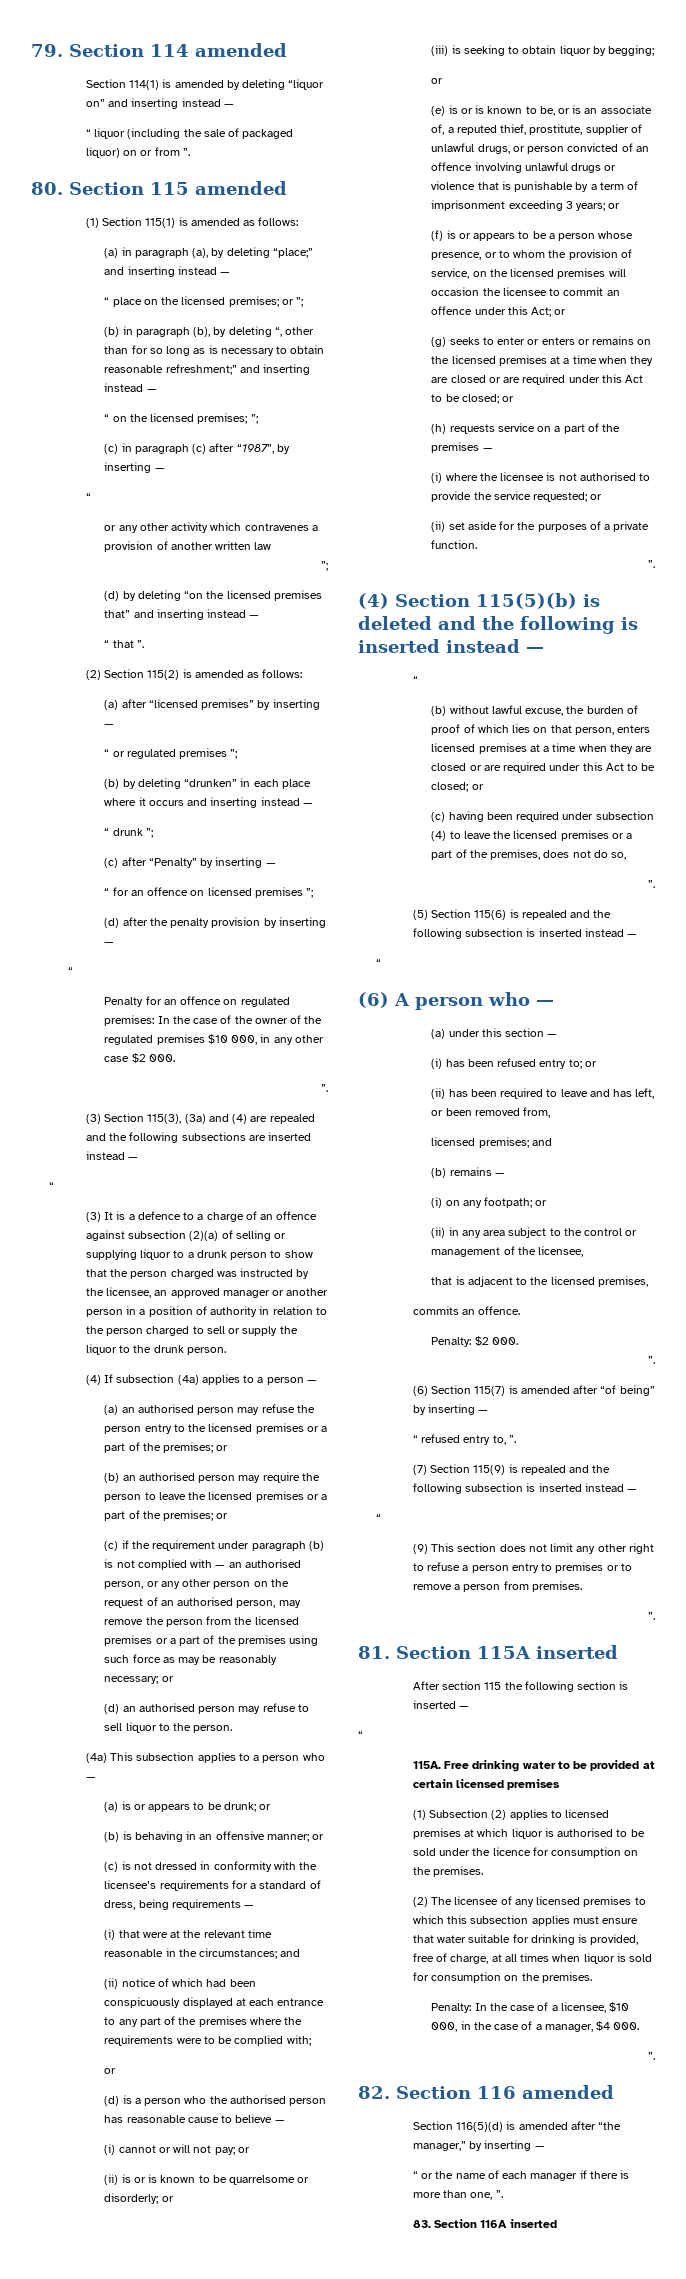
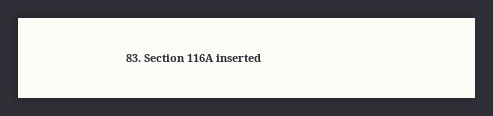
[31,43,287,57] [85,79,325,90] [85,98,234,109] [85,128,294,139] [85,147,190,158] [31,181,287,195] [85,217,299,228] [104,247,313,258] [104,266,231,277] [104,296,303,307] [104,326,314,337] [104,345,325,356] [104,364,311,375] [104,383,157,392] [104,413,258,424] [104,443,290,454] [104,462,165,473] [85,493,91,501] [104,522,318,533] [104,541,272,552] [321,561,328,571] [104,590,322,601] [104,609,260,620] [104,640,144,648] [85,669,303,680] [104,699,320,710] [104,724,115,727] [104,748,238,759] [104,778,311,789] [104,797,313,808] [104,828,153,838] [104,857,276,868] [104,887,313,898] [104,917,326,928] [104,942,115,945] [67,967,73,975] [104,996,290,1007] [104,1015,323,1026] [104,1034,324,1045] [104,1053,175,1063] [321,1084,328,1092] [85,1113,315,1124] [85,1132,312,1143] [85,1151,139,1160] [49,1182,55,1190] [85,1211,318,1222] [85,1230,287,1241] [85,1249,313,1260] [85,1268,310,1279] [85,1287,329,1298] [85,1306,327,1317] [85,1326,298,1336] [85,1344,226,1355] [85,1374,317,1385] [104,1404,315,1415] [104,1423,327,1434] [104,1442,229,1453] [104,1472,320,1483] [104,1491,327,1502] [104,1510,229,1521] [104,1540,324,1551] [104,1559,301,1570] [104,1579,289,1589] [104,1597,301,1608] [104,1616,299,1627] [104,1635,318,1646] [104,1654,277,1665] [104,1676,174,1684] [104,1703,309,1714] [104,1722,233,1733] [85,1752,325,1763] [85,1777,96,1780] [104,1801,271,1812] [104,1831,324,1842] [104,1861,317,1872] [104,1880,321,1891] [104,1899,255,1910] [104,1929,272,1940] [104,1948,301,1959] [104,1978,256,1989] [104,1997,325,2008] [104,2016,302,2027] [104,2035,311,2046] [104,2068,117,2074] [104,2095,326,2106] [104,2114,285,2123] [104,2144,250,2155] [104,2174,310,2185] [104,2193,174,2204] [431,45,654,56] [431,78,444,84] [431,105,652,116] [431,124,642,135] [431,143,649,154] [431,162,617,173] [431,181,638,192] [431,200,621,211] [431,230,634,241] [431,249,632,260] [431,268,626,279] [431,287,620,296] [431,306,567,317] [431,336,652,347] [431,355,653,366] [431,374,643,385] [431,394,515,404] [431,423,620,434] [431,442,493,453] [431,472,650,483] [431,491,603,502] [431,521,650,532] [431,540,478,549] [648,560,655,568] [358,593,600,609] [358,616,638,634] [358,639,544,653] [412,676,418,684] [431,705,638,716] [431,724,650,735] [431,743,652,754] [431,762,656,773] [431,782,484,792] [431,811,654,822] [431,830,632,841] [431,849,626,860] [648,880,655,888] [412,909,612,920] [412,928,638,939] [376,959,382,967] [358,992,554,1010] [431,1028,558,1039] [431,1058,597,1069] [431,1088,655,1099] [431,1107,551,1118] [431,1137,552,1148] [431,1167,505,1178] [431,1197,548,1208] [431,1227,638,1238] [431,1246,584,1257] [431,1276,648,1287] [412,1306,521,1315] [431,1336,518,1347] [648,1356,655,1364] [412,1385,655,1396] [412,1404,489,1415] [412,1434,516,1445] [412,1464,611,1475] [412,1483,638,1494] [376,1514,382,1522] [412,1543,654,1554] [412,1562,632,1573] [412,1581,582,1592] [648,1612,655,1620] [358,1645,618,1659] [412,1681,629,1692] [412,1700,470,1709] [358,1731,363,1739] [412,1760,655,1772] [412,1779,561,1790] [412,1809,610,1820] [412,1828,645,1839] [412,1847,639,1858] [412,1866,484,1877] [412,1896,646,1907] [412,1915,639,1926] [412,1934,639,1945] [412,1953,653,1964] [412,1972,592,1983] [431,2002,629,2013] [431,2021,640,2032] [648,2052,655,2060] [358,2085,614,2099] [412,2121,622,2132] [412,2140,545,2151] [412,2170,630,2181] [412,2190,503,2200] 79. Section 114 amended // Section 114(1) is amended by deleting “liquor on” and inserting instead — // “ liquor (including the sale of packaged liquor) on or from ”. // 80. Section 115 amended // (1) Section 115(1) is amended as follows: // (a) in paragraph (a), by deleting “place;” and inserting instead — // “ place on the licensed premises; or ”; // (b) in paragraph (b), by deleting “, other than for so long as is necessary to obtain reasonable refreshment;” and inserting instead — // “ on the licensed premises; ”; // (c) in paragraph (c) after “1987”, by inserting — // “ // or any other activity which contravenes a provision of another written law // ”; // (d) by deleting “on the licensed premises that” and inserting instead — // “ that ”. // (2) Section 115(2) is amended as follows: // (a) after “licensed premises” by inserting — // “ or regulated premises ”; // (b) by deleting “drunken” in each place where it occurs and inserting instead — // “ drunk ”; // (c) after “Penalty” by inserting — // “ for an offence on licensed premises ”; // (d) after the penalty provision by inserting — // “ // Penalty for an offence on regulated premises: In the case of the owner of the regulated premises $10 000, in any other case $2 000. // ”. // (3) Section 115(3), (3a) and (4) are repealed and the following subsections are inserted instead — // “ // (3) It is a defence to a charge of an offence against subsection (2)(a) of selling or supplying liquor to a drunk person to show that the person charged was instructed by the licensee, an approved manager or another person in a position of authority in relation to the person charged to sell or supply the liquor to the drunk person. // (4) If subsection (4a) applies to a person — // (a) an authorised person may refuse the person entry to the licensed premises or a part of the premises; or // (b) an authorised person may require the person to leave the licensed premises or a part of the premises; or // (c) if the requirement under paragraph (b) is not complied with — an authorised person, or any other person on the request of an authorised person, may remove the person from the licensed premises or a part of the premises using such force as may be reasonably necessary; or // (d) an authorised person may refuse to sell liquor to the person. // (4a) This subsection applies to a person who — // (a) is or appears to be drunk; or // (b) is behaving in an offensive manner; or // (c) is not dressed in conformity with the licensee’s requirements for a standard of dress, being requirements — // (i) that were at the relevant time reasonable in the circumstances; and // (ii) notice of which had been conspicuously displayed at each entrance to any part of the premises where the requirements were to be complied with; // or // (d) is a person who the authorised person has reasonable cause to believe — // (i) cannot or will not pay; or // (ii) is or is known to be quarrelsome or disorderly; or // (iii) is seeking to obtain liquor by begging; // or // (e) is or is known to be, or is an associate of, a reputed thief, prostitute, supplier of unlawful drugs, or person convicted of an offence involving unlawful drugs or violence that is punishable by a term of imprisonment exceeding 3 years; or // (f) is or appears to be a person whose presence, or to whom the provision of service, on the licensed premises will occasion the licensee to commit an offence under this Act; or // (g) seeks to enter or enters or remains on the licensed premises at a time when they are closed or are required under this Act to be closed; or // (h) requests service on a part of the premises — // (i) where the licensee is not authorised to provide the service requested; or // (ii) set aside for the purposes of a private function. // ”. // (4) Section 115(5)(b) is deleted and the following is inserted instead — // “ // (b) without lawful excuse, the burden of proof of which lies on that person, enters licensed premises at a time when they are closed or are required under this Act to be closed; or // (c) having been required under subsection (4) to leave the licensed premises or a part of the premises, does not do so, // ”. // (5) Section 115(6) is repealed and the following subsection is inserted instead — // “ // (6) A person who — // (a) under this section — // (i) has been refused entry to; or // (ii) has been required to leave and has left, or been removed from, // licensed premises; and // (b) remains — // (i) on any footpath; or // (ii) in any area subject to the control or management of the licensee, // that is adjacent to the licensed premises, // commits an offence. // Penalty: $2 000. // ”. // (6) Section 115(7) is amended after “of being” by inserting — // “ refused entry to, ”. // (7) Section 115(9) is repealed and the following subsection is inserted instead — // “ // (9) This section does not limit any other right to refuse a person entry to premises or to remove a person from premises. // ”. // 81. Section 115A inserted // After section 115 the following section is inserted — // “ // 115A. Free drinking water to be provided at certain licensed premises // (1) Subsection (2) applies to licensed premises at which liquor is authorised to be sold under the licence for consumption on the premises. // (2) The licensee of any licensed premises to which this subsection applies must ensure that water suitable for drinking is provided, free of charge, at all times when liquor is sold for consumption on the premises. // Penalty: In the case of a licensee, $10 000, in the case of a manager, $4 000. // ”. // 82. Section 116 amended // Section 116(5)(d) is amended after “the manager,” by inserting — // “ or the name of each manager if there is more than one, ”. // -> (126, 58) none

